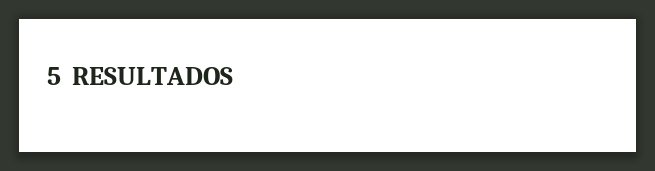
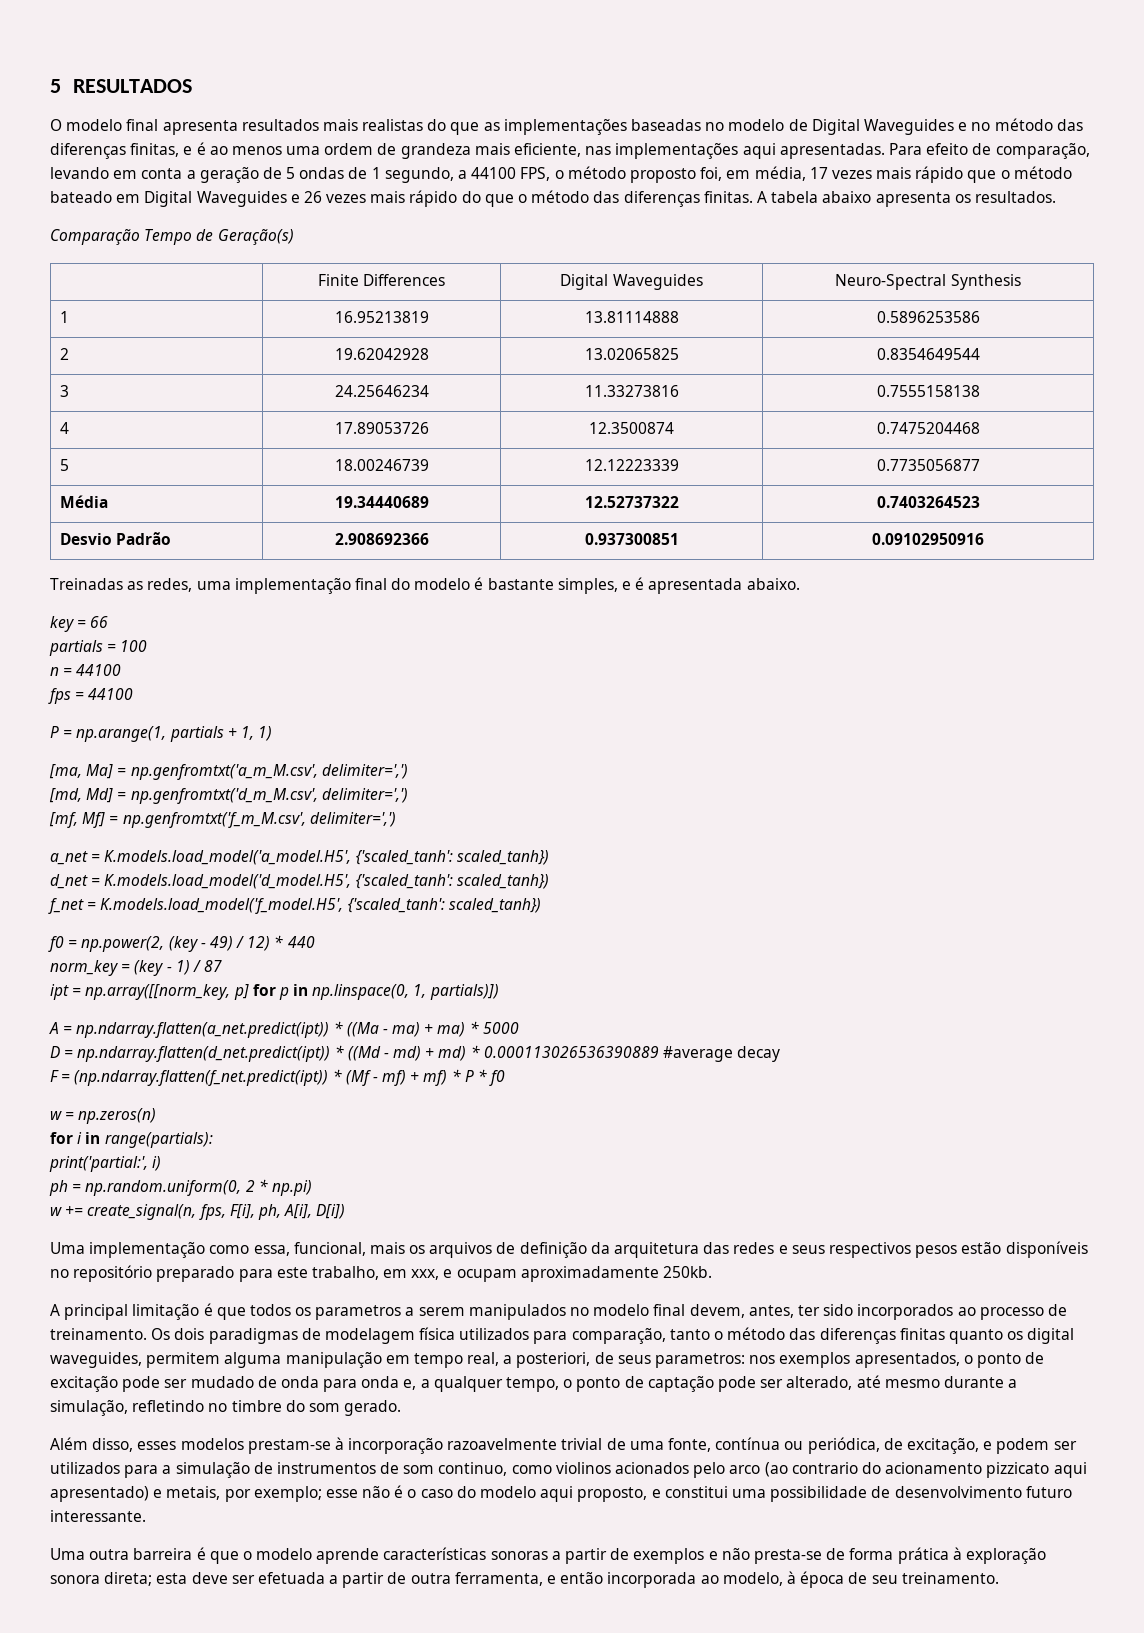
(234, 76) none -> [50,118,1083,135] [50,142,1090,159] [50,166,1072,183] [50,190,1056,207] [50,229,294,245] [317,274,446,286] [560,274,703,290] [835,274,1021,290] [59,311,69,323] [334,311,429,323] [584,311,679,323] [876,311,980,323] [59,348,69,360] [334,348,429,360] [584,348,679,360] [876,348,980,360] [59,385,69,397] [334,385,429,397] [584,385,679,397] [876,385,980,397] [59,422,69,434] [334,422,429,434] [589,422,674,434] [876,422,980,434] [59,459,69,471] [334,459,429,471] [584,459,679,471] [876,459,980,471] [59,495,108,508] [334,496,429,508] [584,496,679,508] [876,496,980,508] [59,532,172,545] [334,533,429,545] [584,533,679,545] [872,533,984,545] [50,577,800,594] [50,616,109,632] [49,640,148,656] [50,664,122,676] [48,688,134,704] [50,726,273,742] [49,764,408,780] [49,788,408,804] [49,812,396,828] [50,850,549,865] [50,874,549,889] [48,898,541,914] [48,935,315,952] [50,960,223,976] [50,984,499,1000] [49,1021,519,1038] [50,1045,781,1062] [50,1069,506,1086] [50,1108,157,1124] [50,1132,213,1148] [49,1156,162,1172] [49,1179,312,1196] [50,1204,346,1220] [50,1241,1088,1258] [50,1265,713,1282] [50,1303,1067,1320] [50,1327,1075,1344] [50,1352,1045,1368] [50,1375,1018,1392] [50,1400,402,1416] [50,1437,1077,1454] [50,1462,1087,1478] [50,1485,1072,1502] [50,1510,146,1522] [50,1547,1046,1564] [50,1571,999,1588] // O modelo final apresenta resultados mais realistas do que as implementações baseadas no modelo de Digital Waveguides e no método das diferenças finitas, e é ao menos uma ordem de grandeza mais eficiente, nas implementações aqui apresentadas. Para efeito de comparação, levando em conta a geração de 5 ondas de 1 segundo, a 44100 FPS, o método proposto foi, em média, 17 vezes mais rápido que o método bateado em Digital Waveguides e 26 vezes mais rápido do que o método das diferenças finitas. A tabela abaixo apresenta os resultados. // Comparação Tempo de Geração(s) // | Finite Differences | Digital Waveguides | Neuro-Spectral Synthesis // 1 | 16.95213819 | 13.81114888 | 0.5896253586 // 2 | 19.62042928 | 13.02065825 | 0.8354649544 // 3 | 24.25646234 | 11.33273816 | 0.7555158138 // 4 | 17.89053726 | 12.3500874 | 0.7475204468 // 5 | 18.00246739 | 12.12223339 | 0.7735056877 // Média | 19.34440689 | 12.52737322 | 0.7403264523 // Desvio Padrão | 2.908692366 | 0.937300851 | 0.09102950916 // Treinadas as redes, uma implementação final do modelo é bastante simples, e é apresentada abaixo. // key = 66 // partials = 100 // n = 44100 // fps = 44100 // P = np.arange(1, partials + 1, 1) // [ma, Ma] = np.genfromtxt('a_m_M.csv', delimiter=',') // [md, Md] = np.genfromtxt('d_m_M.csv', delimiter=',') // [mf, Mf] = np.genfromtxt('f_m_M.csv', delimiter=',') // a_net = K.models.load_model('a_model.H5', {'scaled_tanh': scaled_tanh}) // d_net = K.models.load_model('d_model.H5', {'scaled_tanh': scaled_tanh}) // f_net = K.models.load_model('f_model.H5', {'scaled_tanh': scaled_tanh}) // f0 = np.power(2, (key - 49) / 12) * 440 // norm_key = (key - 1) / 87 // ipt = np.array([[norm_key, p] for p in np.linspace(0, 1, partials)]) // A = np.ndarray.flatten(a_net.predict(ipt)) * ((Ma - ma) + ma) * 5000 // D = np.ndarray.flatten(d_net.predict(ipt)) * ((Md - md) + md) * 0.000113026536390889 #average decay // F = (np.ndarray.flatten(f_net.predict(ipt)) * (Mf - mf) + mf) * P * f0 // w = np.zeros(n) // for i in range(partials): // print('partial:', i) // ph = np.random.uniform(0, 2 * np.pi) // w += create_signal(n, fps, F[i], ph, A[i], D[i]) // Uma implementação como essa, funcional, mais os arquivos de definição da arquitetura das redes e seus respectivos pesos estão disponíveis no repositório preparado para este trabalho, em xxx, e ocupam aproximadamente 250kb. // A principal limitação é que todos os parametros a serem manipulados no modelo final devem, antes, ter sido incorporados ao processo de treinamento. Os dois paradigmas de modelagem física utilizados para comparação, tanto o método das diferenças finitas quanto os digital waveguides, permitem alguma manipulação em tempo real, a posteriori, de seus parametros: nos exemplos apresentados, o ponto de excitação pode ser mudado de onda para onda e, a qualquer tempo, o ponto de captação pode ser alterado, até mesmo durante a simulação, refletindo no timbre do som gerado. // Além disso, esses modelos prestam-se à incorporação razoavelmente trivial de uma fonte, contínua ou periódica, de excitação, e podem ser utilizados para a simulação de instrumentos de som continuo, como violinos acionados pelo arco (ao contrario do acionamento pizzicato aqui apresentado) e metais, por exemplo; esse não é o caso do modelo aqui proposto, e constitui uma possibilidade de desenvolvimento futuro interessante. // Uma outra barreira é que o modelo aprende características sonoras a partir de exemplos e não presta-se de forma prática à exploração sonora direta; esta deve ser efetuada a partir de outra ferramenta, e então incorporada ao modelo, à época de seu treinamento.

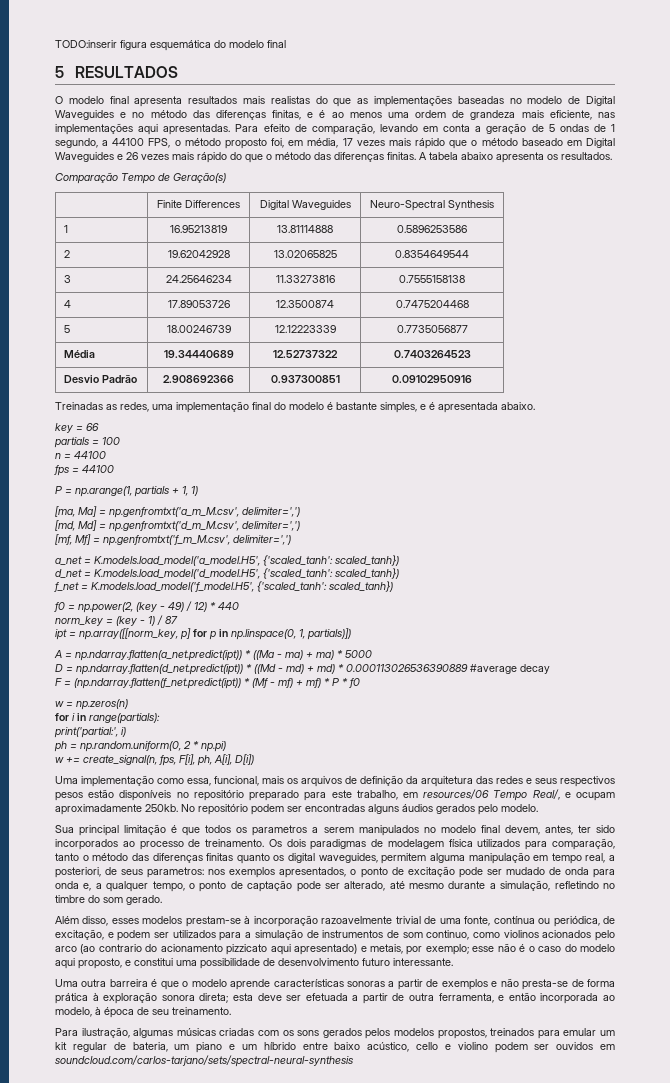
(50, 86) none -> [55,40,286,51] TODO:inserir figura esquemática do modelo final //
[50,191,112,203] bateado -> [521,138,563,146] baseado
[411,1269,440,1280] xxx, -> [423,789,560,801] resources/06 Tempo Real/,
[50,1304,60,1316] // A -> [181,804,538,815] [55,825,74,833] No repositório podem ser encontradas alguns áudios gerados pelo modelo. // Sua
(999, 1578) none -> [55,1027,616,1039] [55,1042,615,1053] [55,1055,353,1067] // Para ilustração, algumas músicas criadas com os sons gerados pelos modelos propostos, treinados para emular um kit regular de bateria, um piano e um híbrido entre baixo acústico, cello e violino podem ser ouvidos em soundcloud.com/carlos-tarjano/sets/spectral-neural-synthesis

